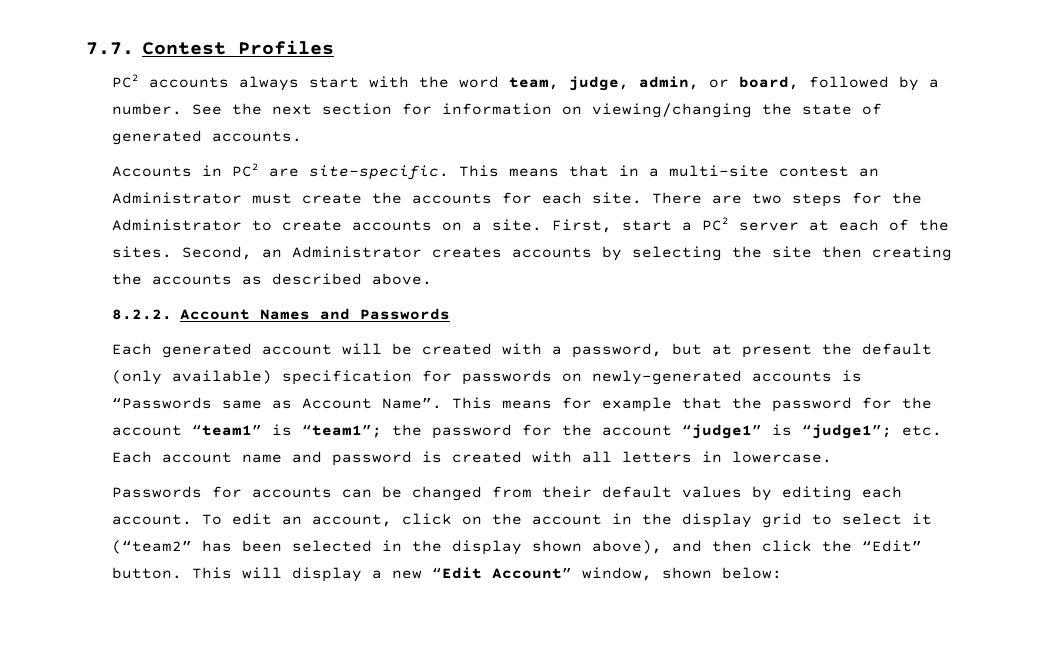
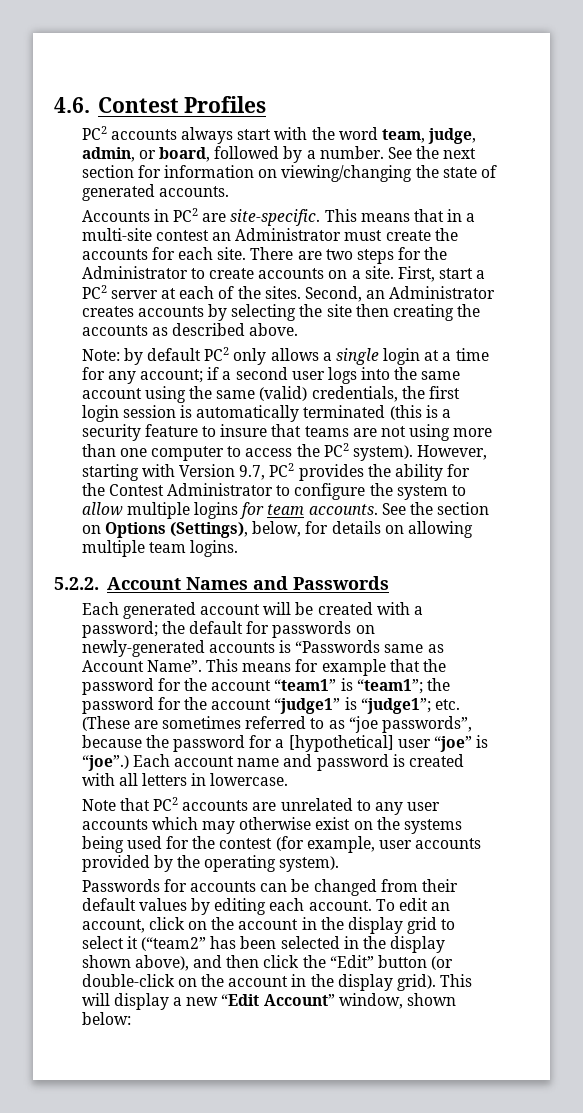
[86,42,134,55] 7.7. -> [54,97,90,113] 4.6.
[111,309,172,320] 8.2.2. -> [81,347,489,365] [81,367,461,384] [81,386,460,403] [81,405,451,422] [81,424,493,441] [81,443,488,461] [81,463,471,481] [81,483,466,500] [81,502,490,519] [81,521,473,538] [81,540,238,557] [54,577,99,590] Note: by default PC2 only allows a single login at a time for any account; if a second user logs into the same account using the same (valid) credentials, the first login session is automatically terminated (this is a security feature to insure that teams are not using more than one computer to access the PC2 system). However, starting with Version 9.7, PC2 provides the ability for the Contest Administrator to configure the system to allow multiple logins for team accounts. See the section on Options (Settings), below, for details on allowing multiple team logins. // 5.2.2.
[571,343,932,358] [111,370,412,385] password, but at present the default (only available) specification -> [81,621,243,638] password; the default
(942, 430) none -> [81,716,472,733] [81,735,489,752] [81,755,129,771] (These are sometimes referred to as “joe passwords”, because the password for a [hypothetical] user “joe” is “joe”.)
(832, 457) none -> [81,797,441,815] [81,817,462,834] [81,836,482,853] [81,855,340,872] // Note that PC2 accounts are unrelated to any user accounts which may otherwise exist on the systems being used for the contest (for example, user accounts provided by the operating system).
[111,567,182,579] button. -> [377,955,454,970] [81,974,436,991] button (or double-click on the account in the display grid).

